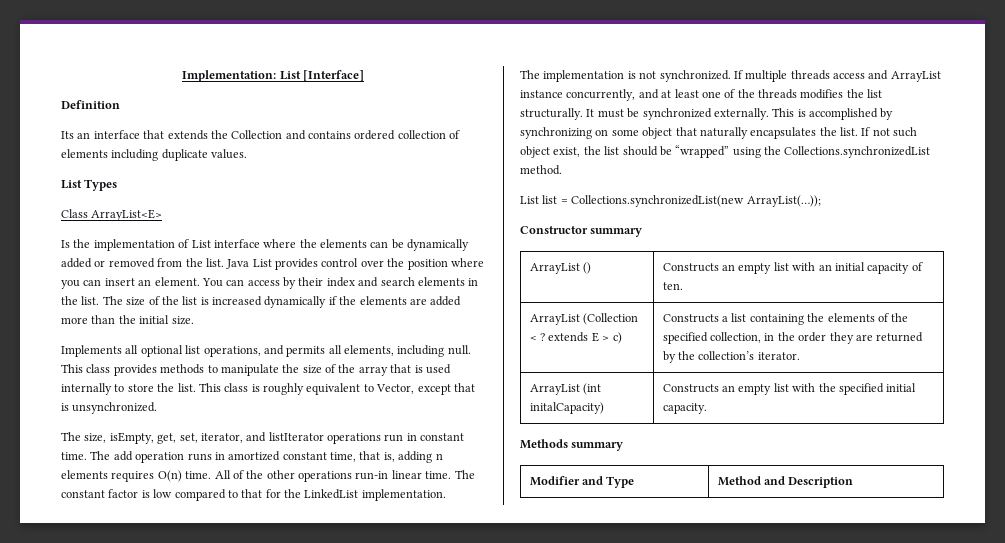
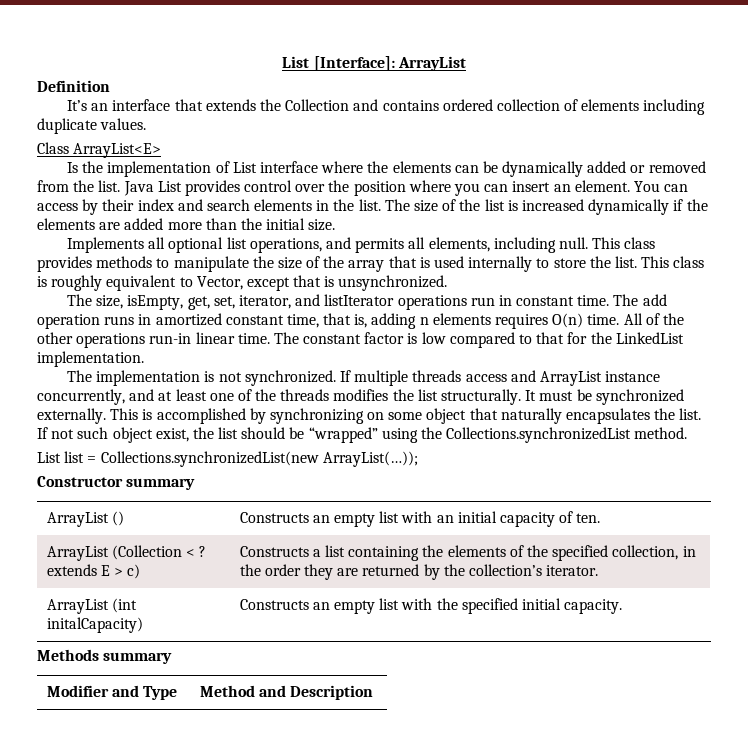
[182,70,364,82] Implementation: List [Interface] -> [282,56,466,71] List [Interface]: ArrayList
[61,131,74,139] Its -> [67,100,88,111] It’s
[61,179,118,191] // List Types -> (147, 124) none

